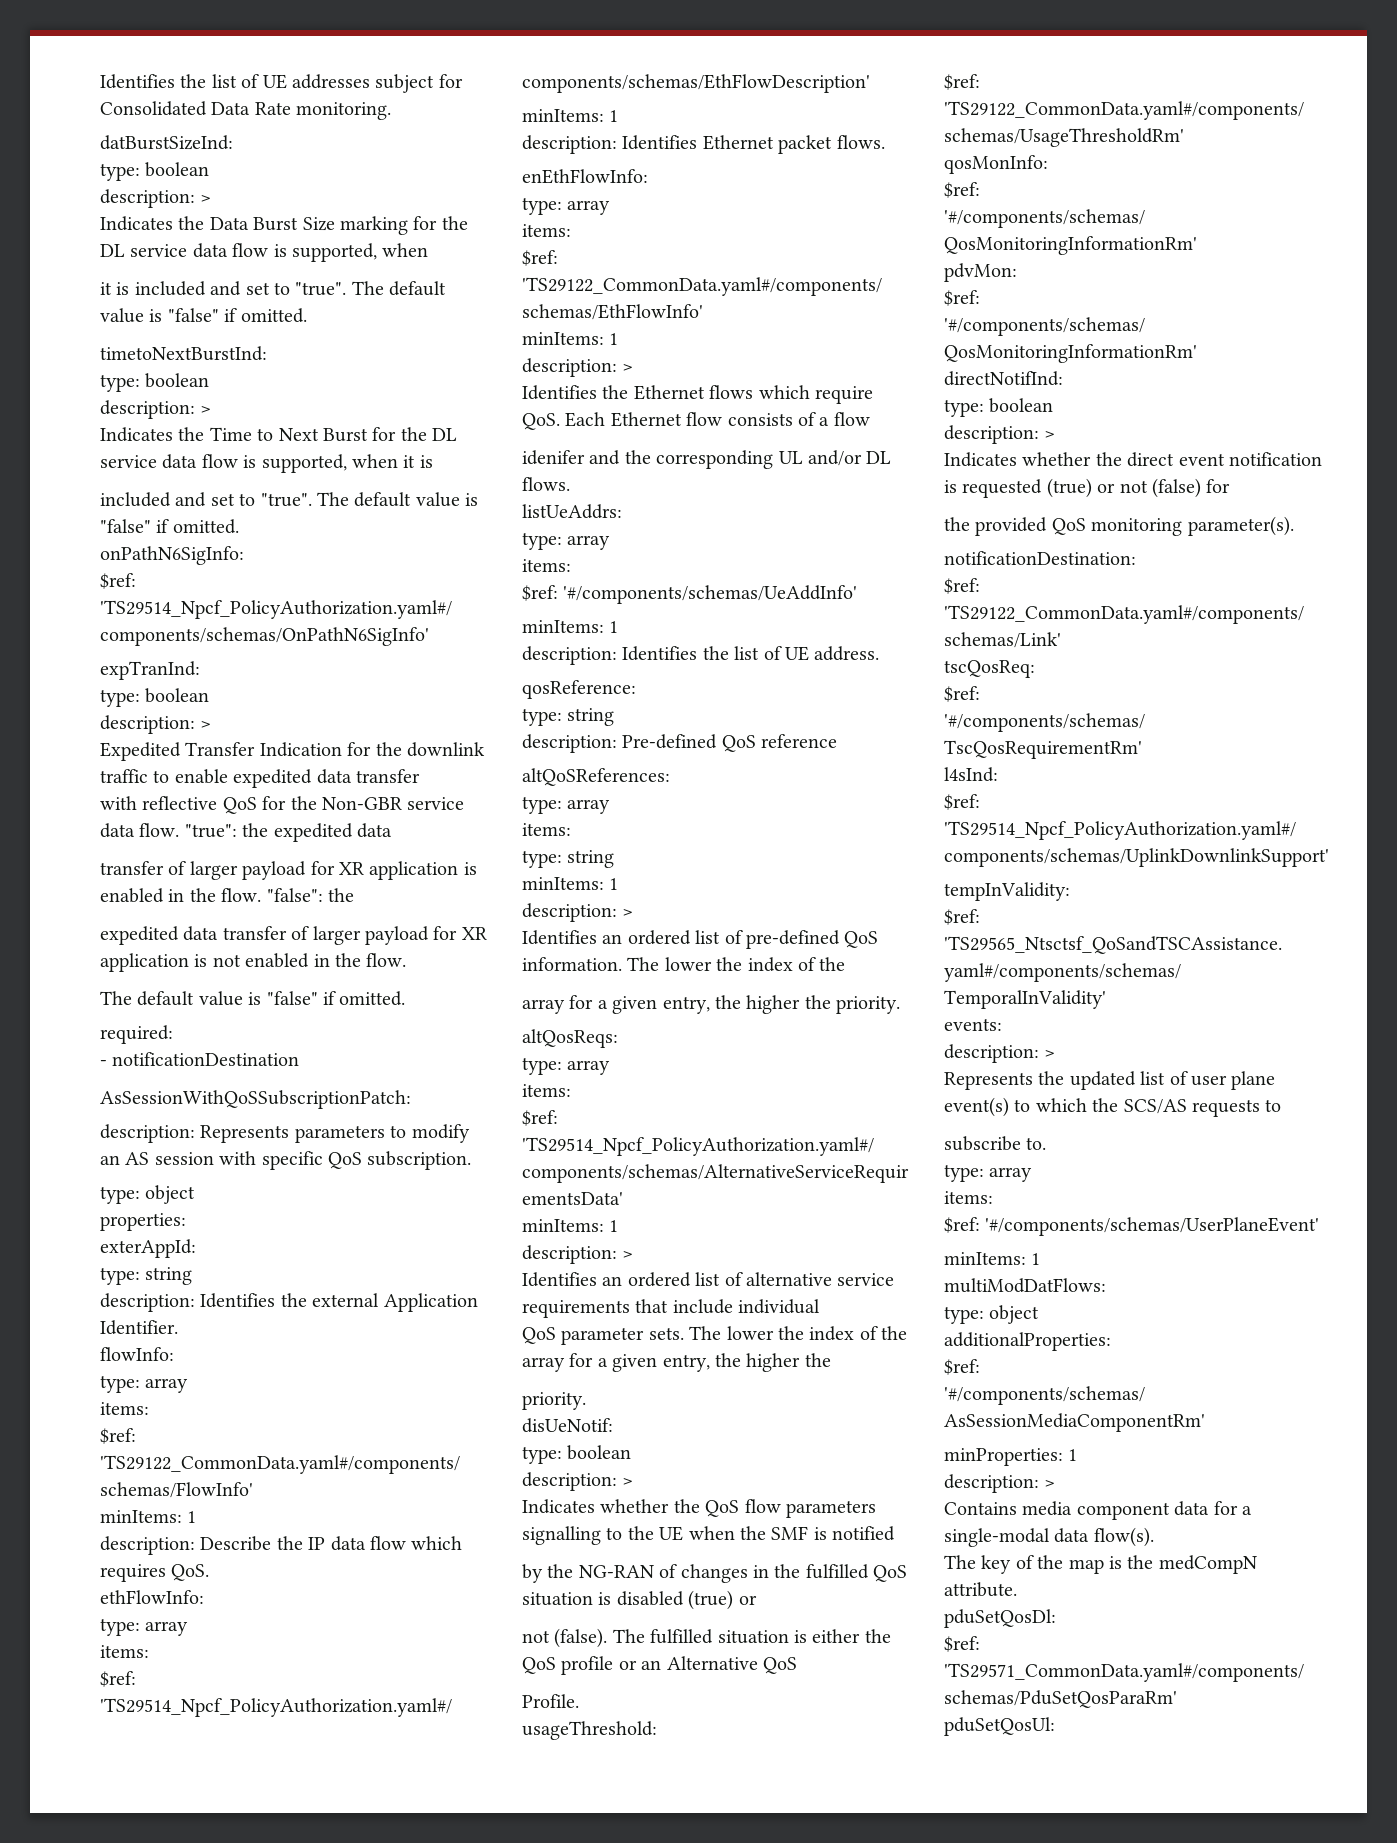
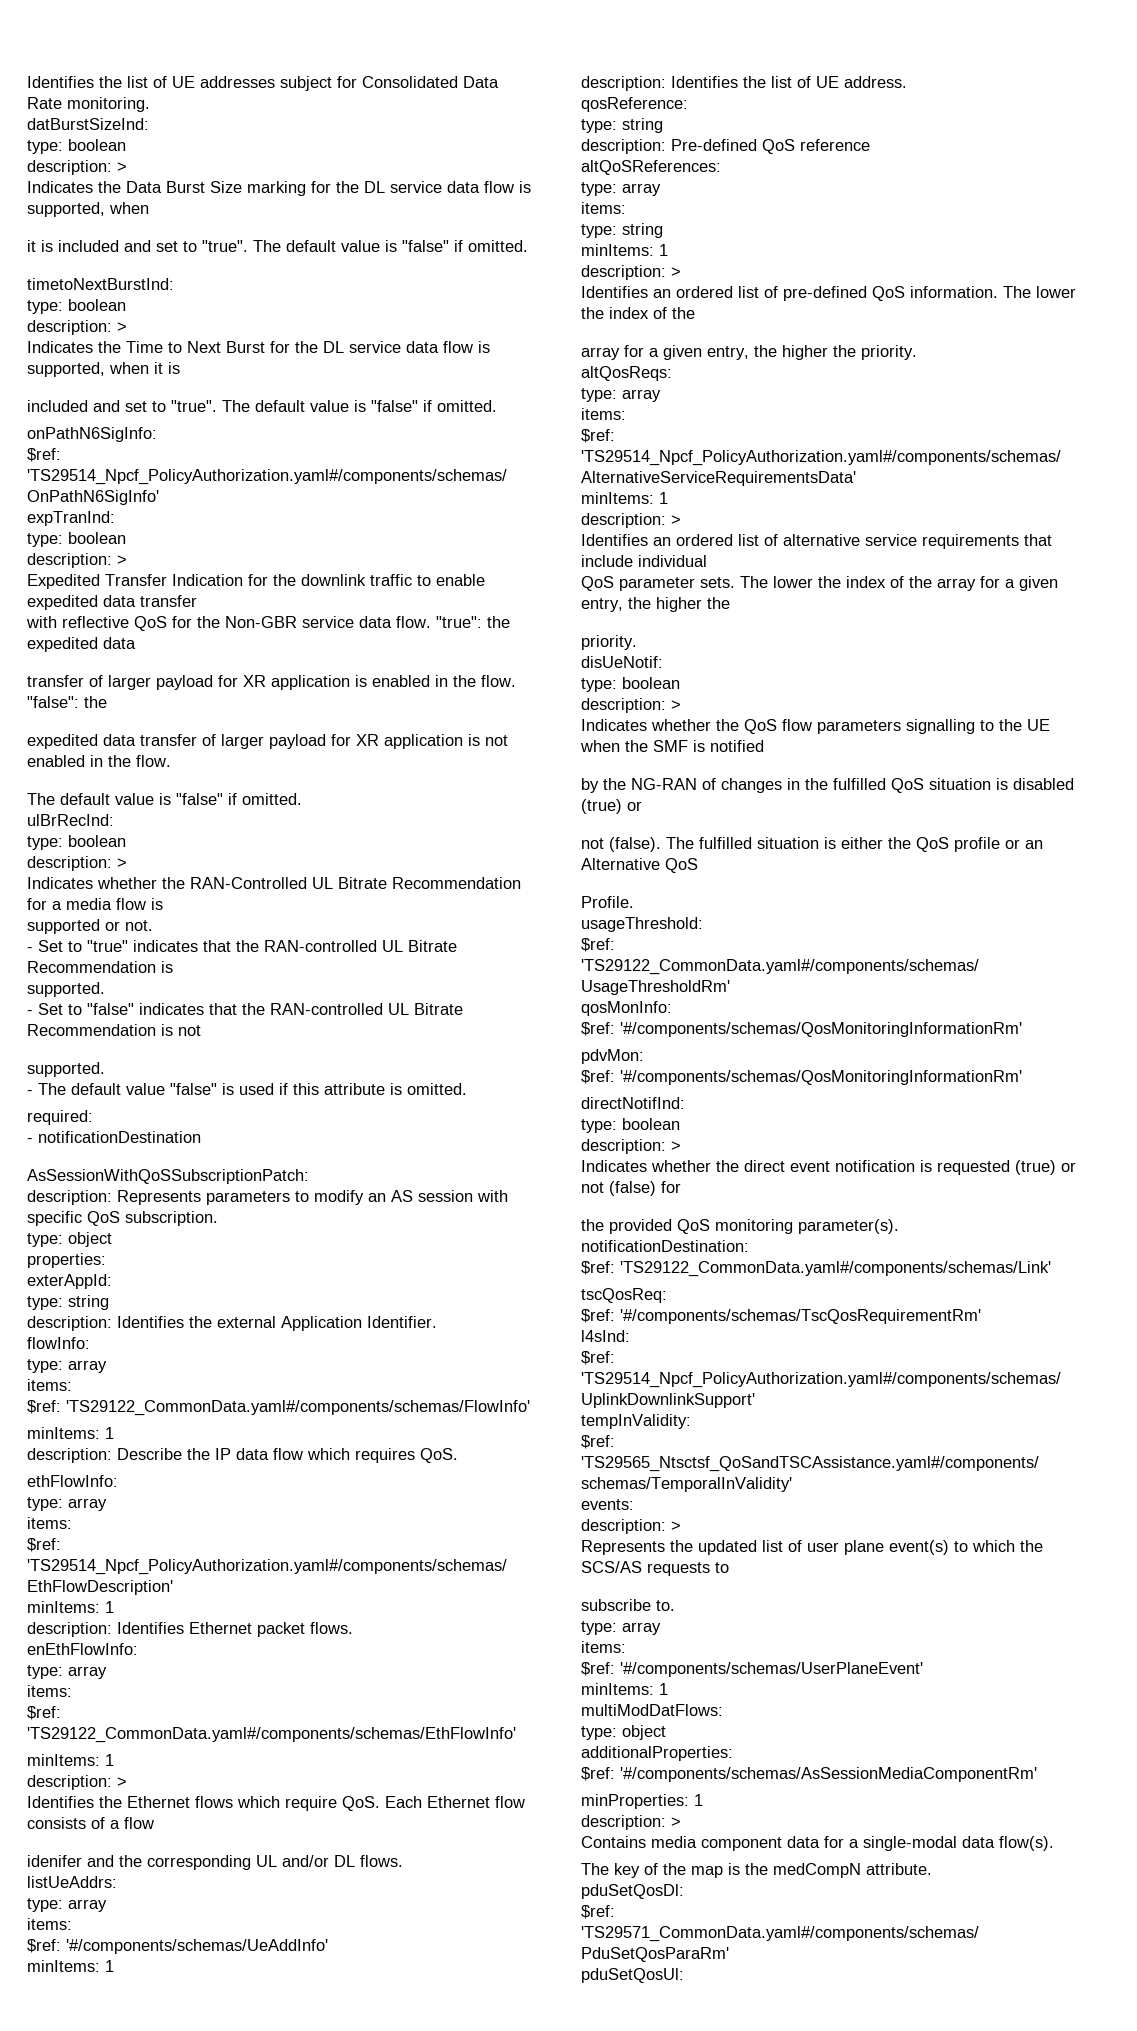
(406, 998) none -> [27,814,114,826] [27,835,126,850] [27,856,127,871] [27,877,521,889] [27,898,163,910] [27,919,153,934] [27,940,457,952] [27,961,173,973] [27,982,105,997] [27,1003,463,1015] [27,1024,201,1036] [27,1062,105,1077] [27,1083,467,1095] // ulBrRecInd: // type: boolean // description: > // Indicates whether the RAN-Controlled UL Bitrate Recommendation for a media flow is // supported or not. // - Set to "true" indicates that the RAN-controlled UL Bitrate Recommendation is // supported. // - Set to "false" indicates that the RAN-controlled UL Bitrate Recommendation is not // supported. // - The default value "false" is used if this attribute is omitted.

